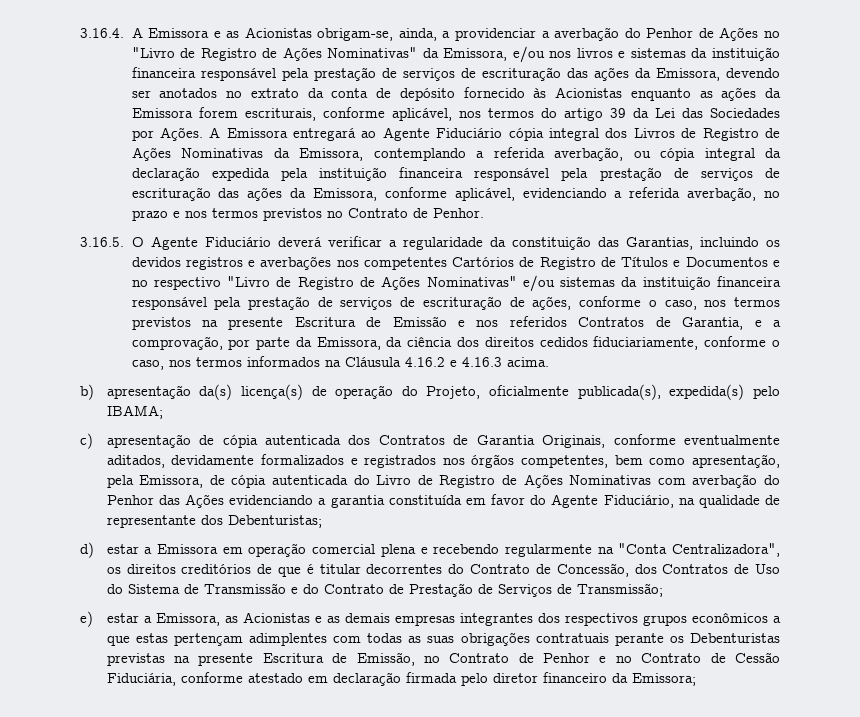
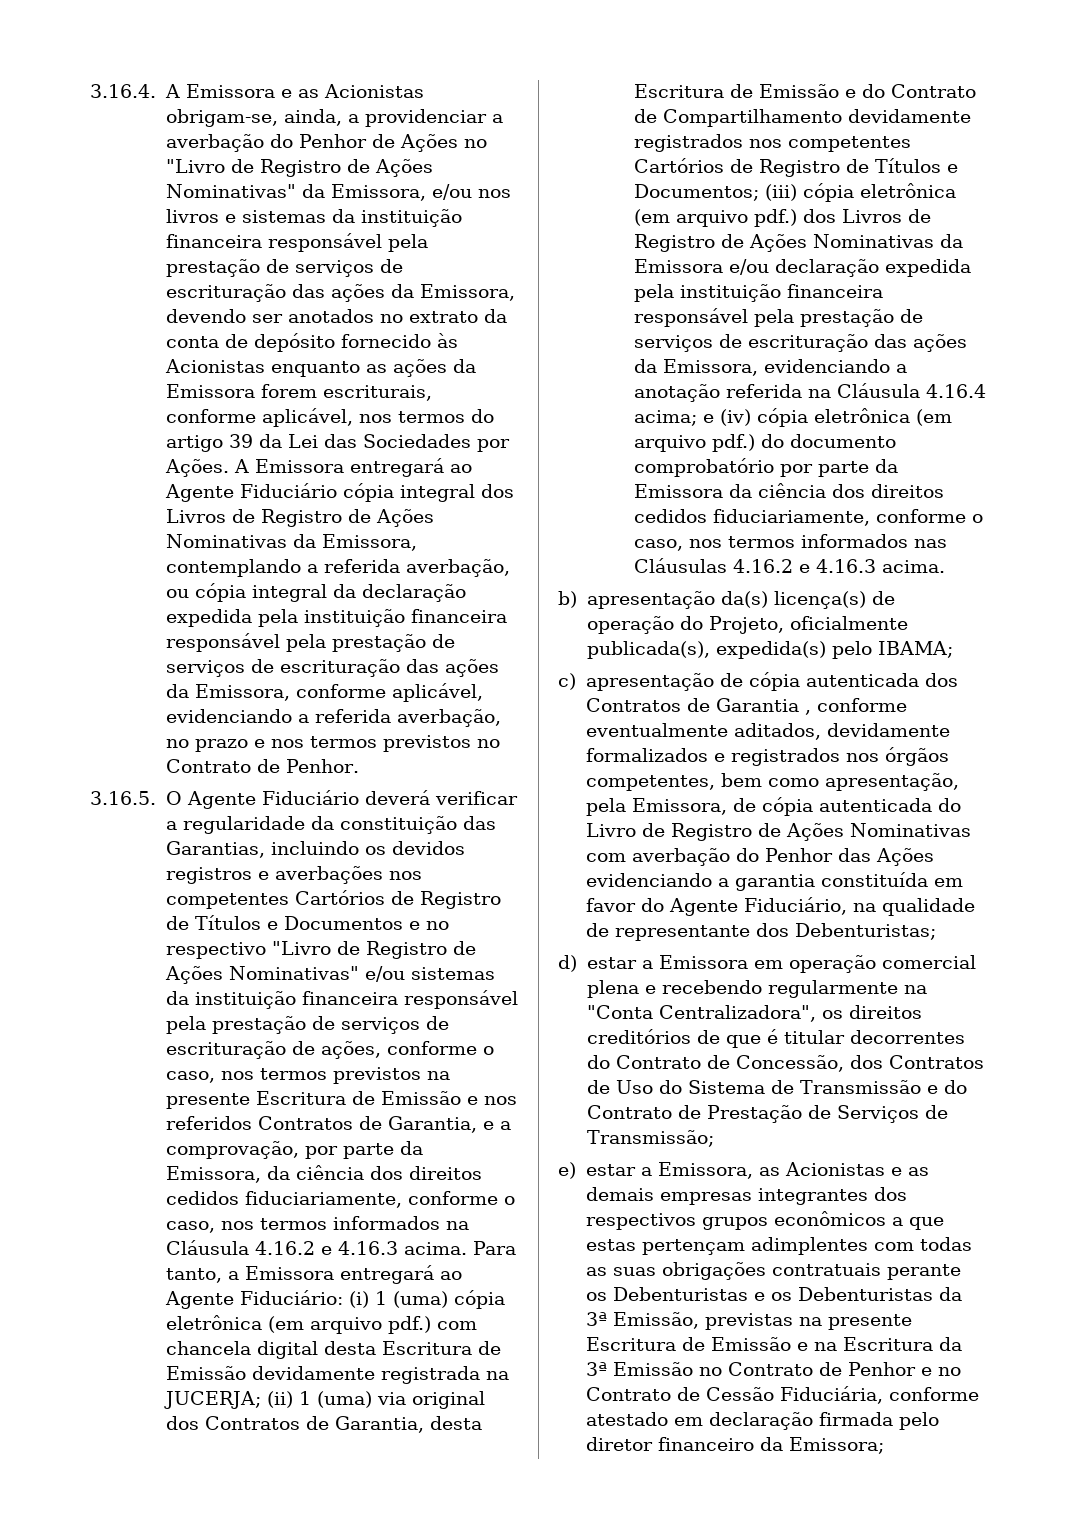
(549, 362) none -> [472,1241,517,1255] [165,1265,462,1284] [164,1290,505,1309] [165,1315,478,1334] [165,1341,501,1359] [165,1366,509,1384] [163,1391,485,1409] [165,1416,482,1433] [633,84,976,98] [633,109,971,127] [633,134,911,152] [633,158,958,177] [633,183,956,202] [633,209,932,227] [633,234,963,252] [633,259,971,277] [633,284,883,302] [633,308,923,327] [633,334,967,352] [633,359,907,376] [633,383,986,402] [633,408,952,427] [633,434,897,452] [633,458,898,477] [633,483,944,498] [633,509,983,526] [633,534,947,551] [633,558,945,573] Para tanto, a Emissora entregará ao Agente Fiduciário: (i) 1 (uma) cópia eletrônica (em arquivo pdf.) com chancela digital desta Escritura de Emissão devidamente registrada na JUCERJA; (ii) 1 (uma) via original dos Contratos de Garantia, desta Escritura de Emissão e do Contrato de Compartilhamento devidamente registrados nos competentes Cartórios de Registro de Títulos e Documentos; (iii) cópia eletrônica (em arquivo pdf.) dos Livros de Registro de Ações Nominativas da Emissora e/ou declaração expedida pela instituição financeira responsável pela prestação de serviços de escrituração das ações da Emissora, evidenciando a anotação referida na Cláusula 4.16.4 acima; e (iv) cópia eletrônica (em arquivo pdf.) do documento comprobatório por parte da Emissora da ciência dos direitos cedidos fiduciariamente, conforme o caso, nos termos informados nas Cláusulas 4.16.2 e 4.16.3 acima.
[542,435,606,448] Originais, -> [804,710,811,715] ,
(781, 638) none -> [753,1287,962,1301] [585,1312,699,1329] e os Debenturistas da 3ª Emissão,
[356,652,415,666] Emissão, -> [710,1337,962,1351] [585,1362,693,1376] Emissão e na Escritura da 3ª Emissão

